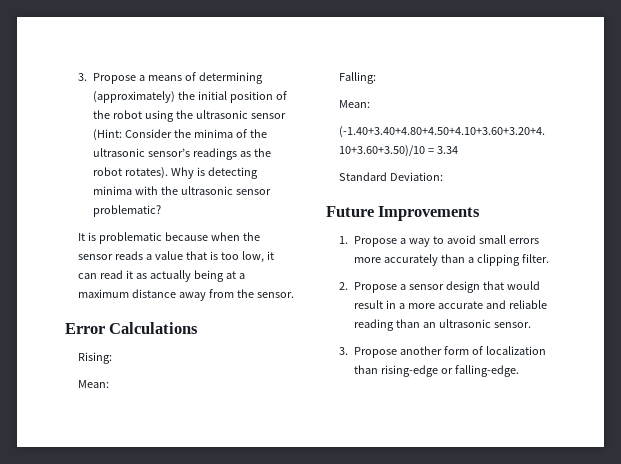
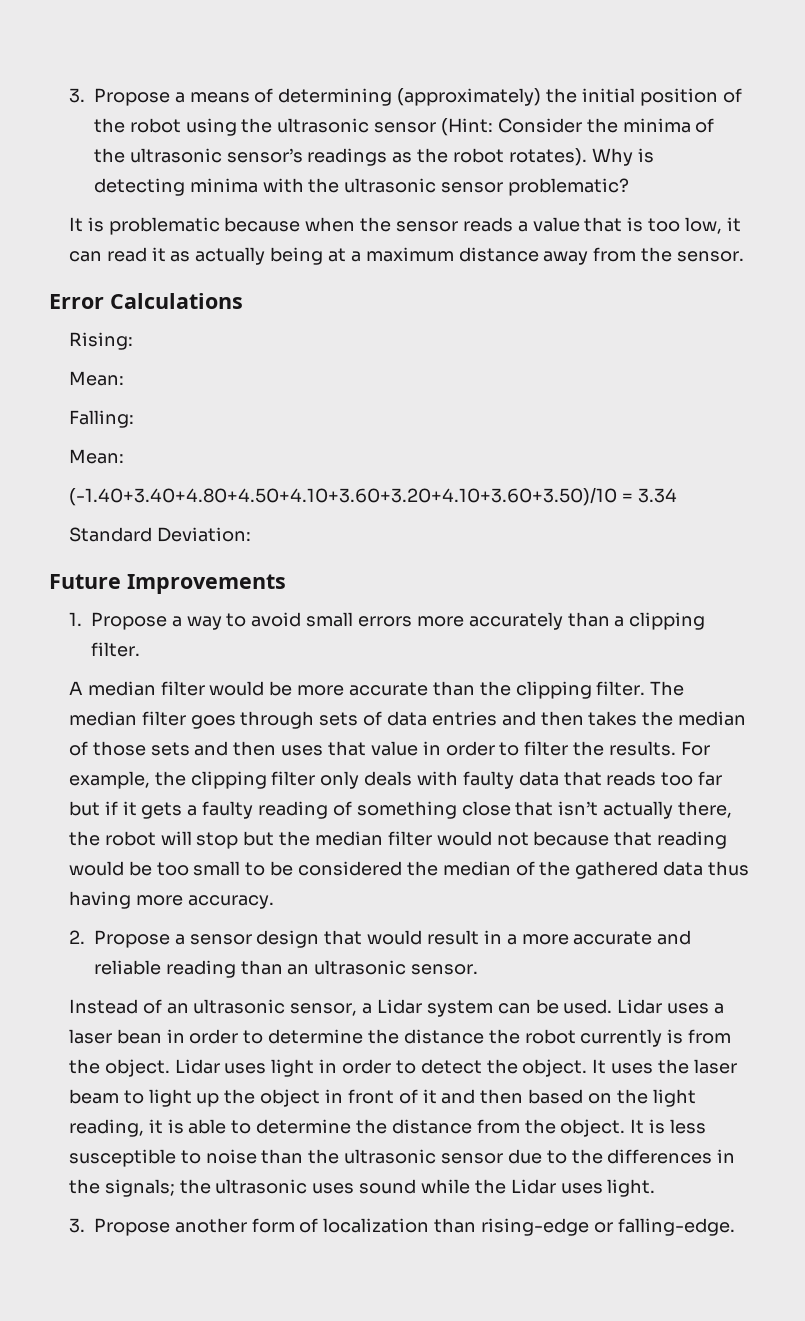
(549, 258) none -> [68,681,685,699] [68,711,747,729] [68,741,710,756] [68,771,723,789] [68,801,732,819] [68,831,728,849] [68,861,749,879] [68,891,274,909] // A median filter would be more accurate than the clipping filter. The median filter goes through sets of data entries and then takes the median of those sets and then uses that value in order to filter the results. For example, the clipping filter only deals with faulty data that reads too far but if it gets a faulty reading of something close that isn’t actually there, the robot will stop but the median filter would not because that reading would be too small to be considered the median of the gathered data thus having more accuracy.
(531, 325) none -> [68,999,724,1017] [68,1029,732,1047] [68,1059,737,1077] [68,1089,696,1107] [68,1119,706,1137] [68,1149,736,1167] [68,1179,656,1197] // Instead of an ultrasonic sensor, a Lidar system can be used. Lidar uses a laser bean in order to determine the distance the robot currently is from the object. Lidar uses light in order to detect the object. It uses the laser beam to light up the object in front of it and then based on the light reading, it is able to determine the distance from the object. It is less susceptible to noise than the ultrasonic sensor due to the differences in the signals; the ultrasonic uses sound while the Lidar uses light.

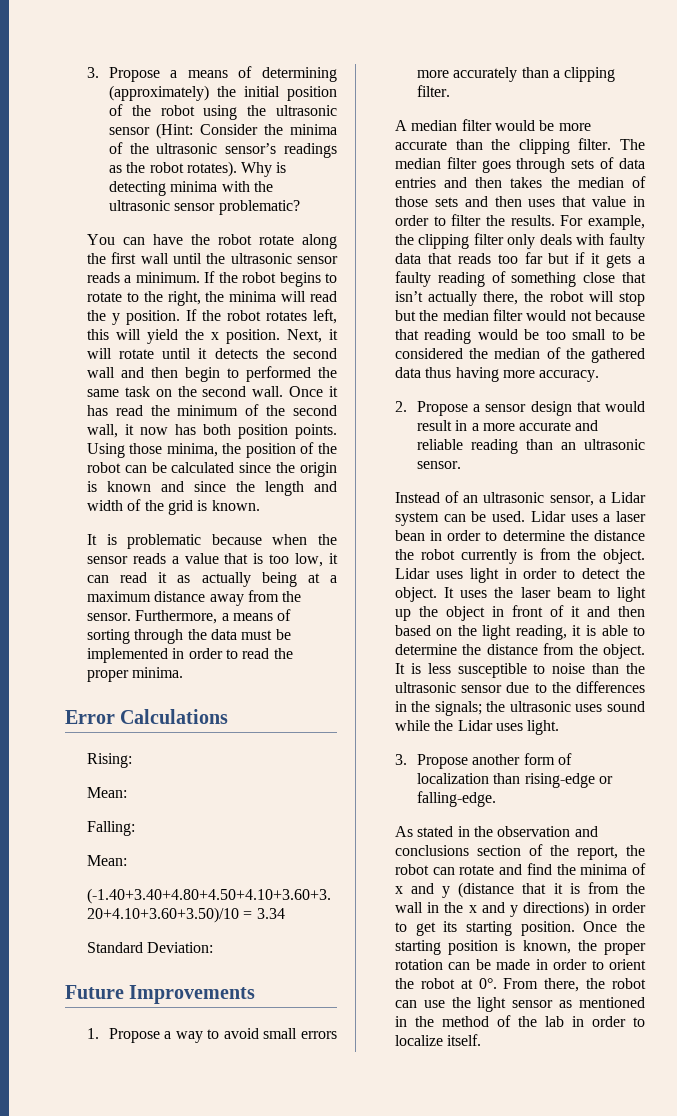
(629, 187) none -> [86,234,337,249] [86,252,338,264] [86,271,337,287] [86,291,337,306] [86,309,337,325] [86,329,338,344] [86,348,337,359] [86,366,337,382] [86,386,338,397] [86,404,337,416] [86,424,337,439] [86,442,337,458] [86,462,337,477] [86,481,337,496] [86,499,260,515] // You can have the robot rotate along the first wall until the ultrasonic sensor reads a minimum. If the robot begins to rotate to the right, the minima will read the y position. If the robot rotates left, this will yield the x position. Next, it will rotate until it detects the second wall and then begin to performed the same task on the second wall. Once it has read the minimum of the second wall, it now has both position points. Using those minima, the position of the robot can be calculated since the origin is known and since the length and width of the grid is known.
(744, 256) none -> [135,609,292,624] [86,629,291,644] [86,648,293,663] [86,667,184,682] Furthermore, a means of sorting through the data must be implemented in order to read the proper minima.
(735, 1227) none -> [394,826,598,837] [394,844,645,860] [394,863,646,875] [394,882,645,898] [394,901,646,917] [394,921,645,936] [394,940,646,955] [394,959,646,970] [394,978,646,992] [394,997,645,1012] [394,1015,645,1027] [394,1034,482,1046] // As stated in the observation and conclusions section of the report, the robot can rotate and find the minima of x and y (distance that it is from the wall in the x and y directions) in order to get its starting position. Once the starting position is known, the proper rotation can be made in order to orient the robot at 0°. From there, the robot can use the light sensor as mentioned in the method of the lab in order to localize itself.

